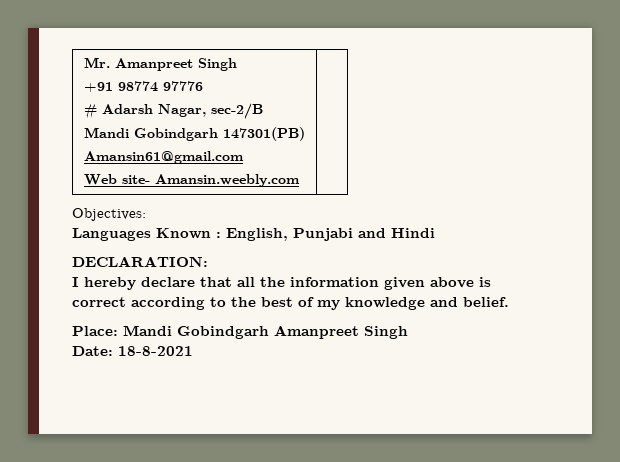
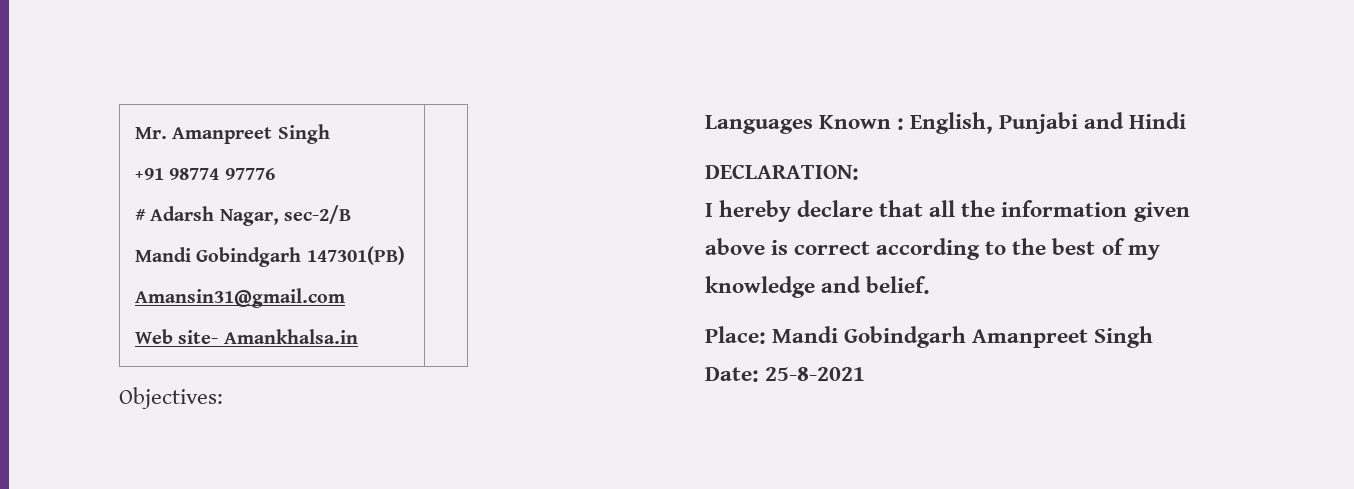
[83,151,244,164] Amansin61@gmail.com -> [134,288,345,308] Amansin31@gmail.com
[154,174,300,187] Amansin.weebly.com -> [223,329,358,344] Amankhalsa.in
[118,346,193,356] 18-8-2021 -> [765,367,866,381] 25-8-2021

